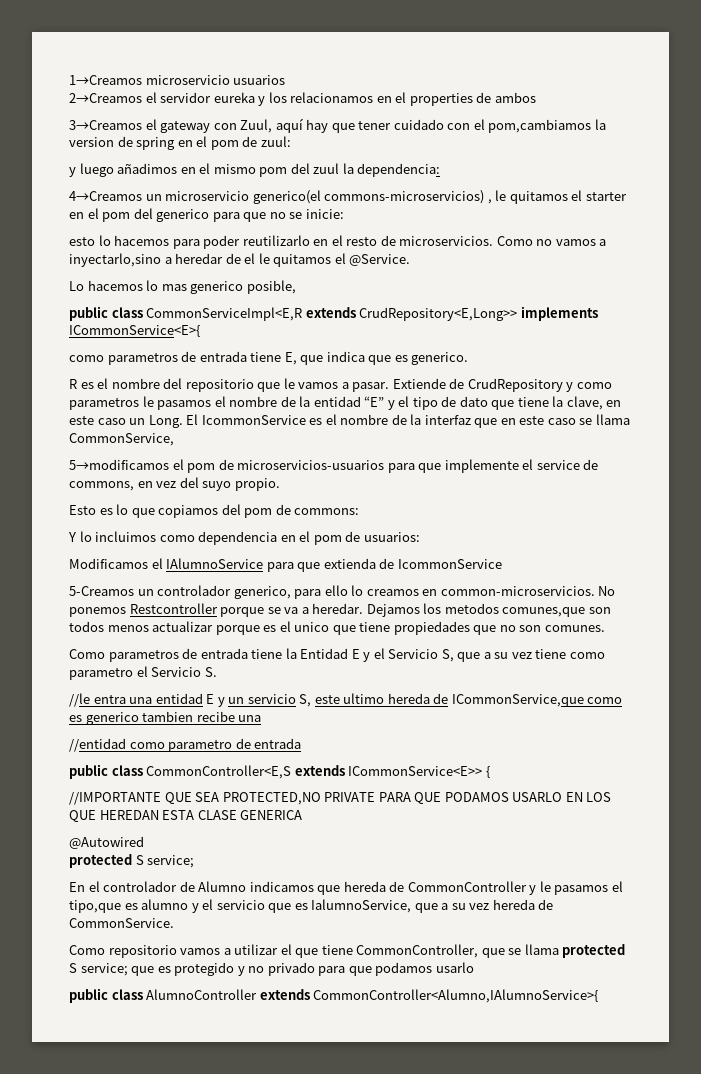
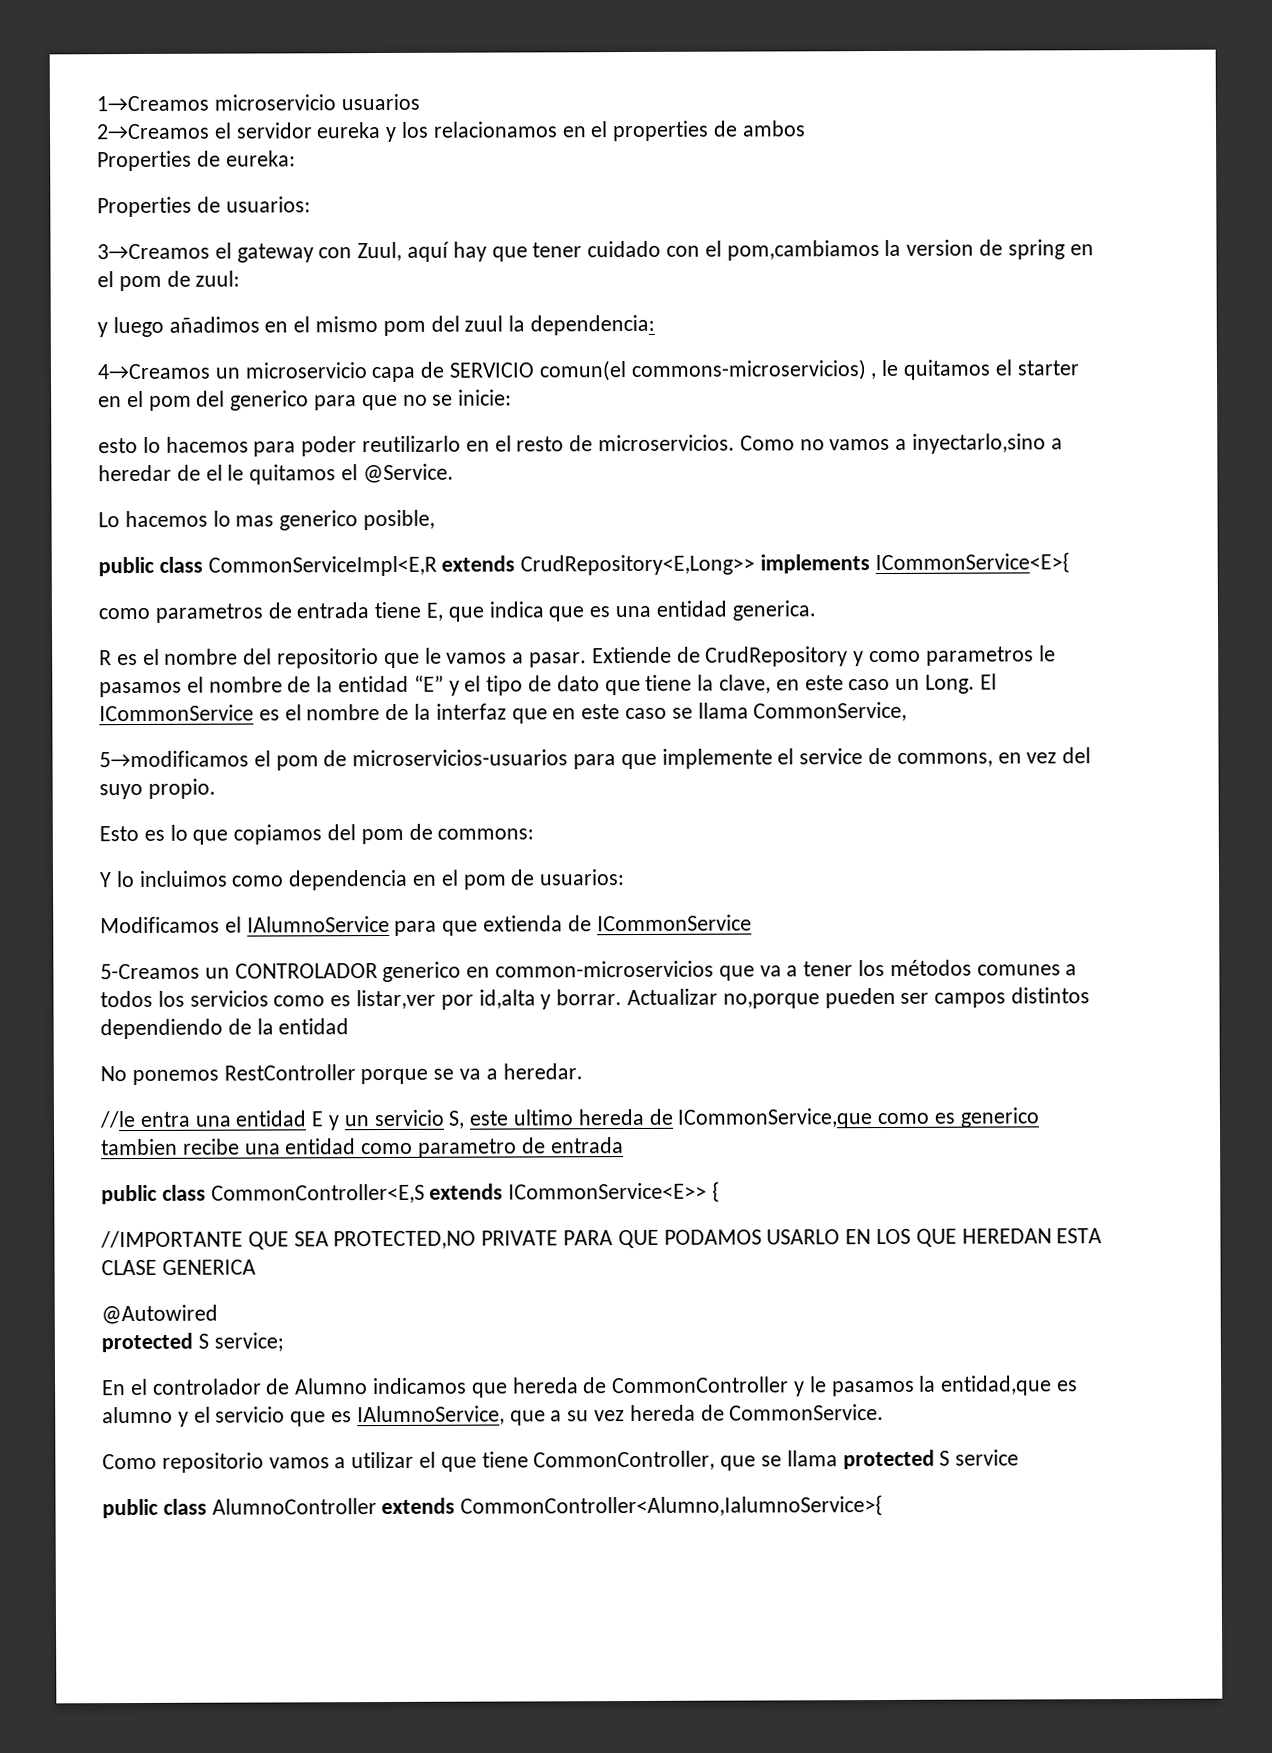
(536, 97) none -> [97,150,296,172] [97,196,311,218] // Properties de eureka: // Properties de usuarios:
[252,190,321,204] generico(el -> [371,360,627,383] capa de SERVICIO comun(el
[411,352,469,365] generico. -> [615,600,816,621] una entidad generica.
[201,415,306,425] IcommonService -> [99,704,254,722] ICommonService
[397,559,502,569] IcommonService -> [596,914,752,932] ICommonService
[157,585,595,599] controlador generico, para ello lo creamos en common-microservicios. -> [234,959,1078,983] [100,987,1091,1010] [100,1018,350,1040] CONTROLADOR generico en common-microservicios que va a tener los métodos comunes a todos los servicios como es listar,ver por id,alta y borrar. Actualizar no,porque pueden ser campos distintos dependiendo de la entidad //
[129,603,218,614] Restcontroller -> [223,1064,356,1081] RestController
[366,603,611,617] [69,621,605,635] [69,648,605,662] [69,666,217,680] Dejamos los metodos comunes,que son todos menos actualizar porque es el unico que tiene propiedades que no son comunes. // Como parametros de entrada tiene la Entidad E y el Servicio S, que a su vez tiene como parametro el Servicio S. -> (583, 1071) none
[69,738,126,752] // //entidad -> [285,1138,357,1155] entidad
[611,881,623,892] [69,900,121,913] el tipo,que -> [919,1375,1053,1396] la entidad,que
[311,899,412,913] IalumnoService, -> [356,1405,505,1426] IAlumnoService,
[80,962,474,976] service; que es protegido y no privado para que podamos usarlo -> [955,1449,1020,1466] service
[313,989,599,1003] CommonController<Alumno,IAlumnoService>{ -> [460,1495,884,1517] CommonController<Alumno,IalumnoService>{

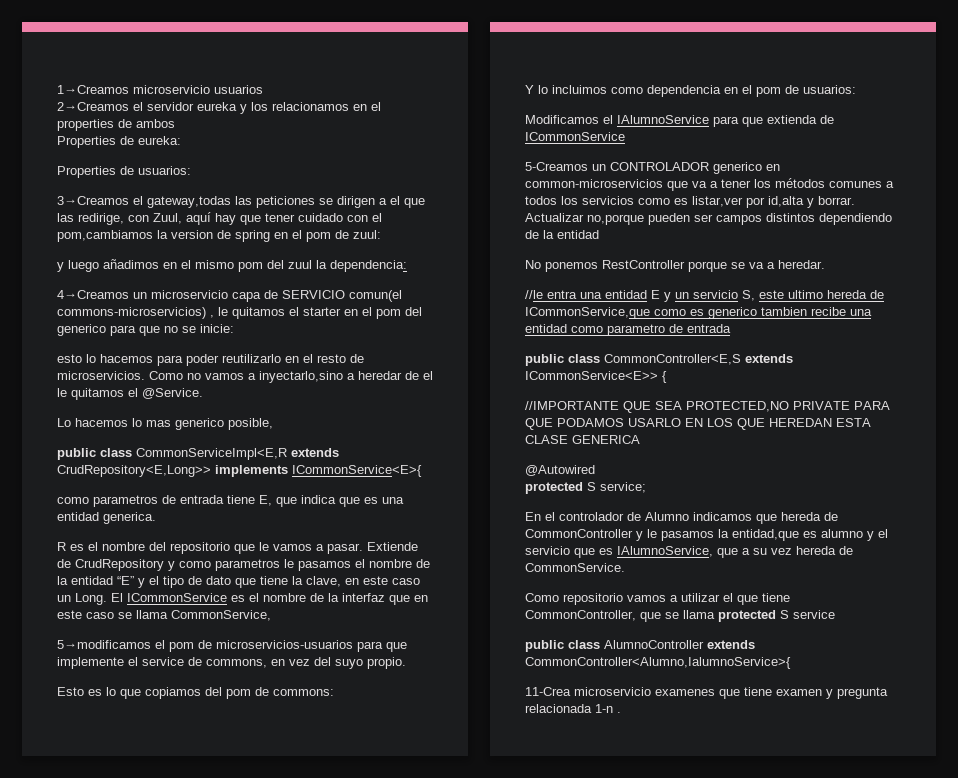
[236,243,314,263] gateway -> [147,196,425,208] [57,213,124,225] gateway,todas las peticiones se dirigen a el que las redirige,
(884, 1506) none -> [525,687,888,699] [525,704,621,713] // 11-Crea microservicio examenes que tiene examen y pregunta relacionada 1-n .

